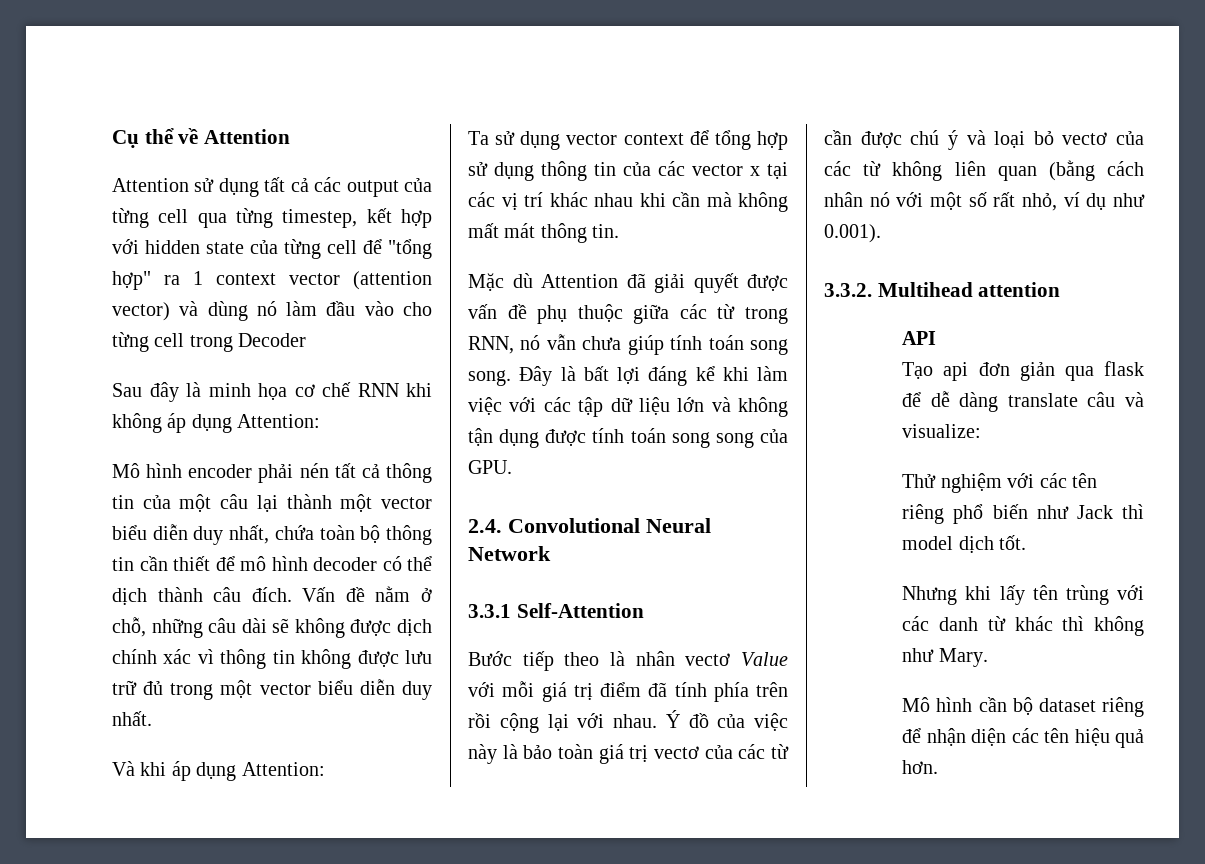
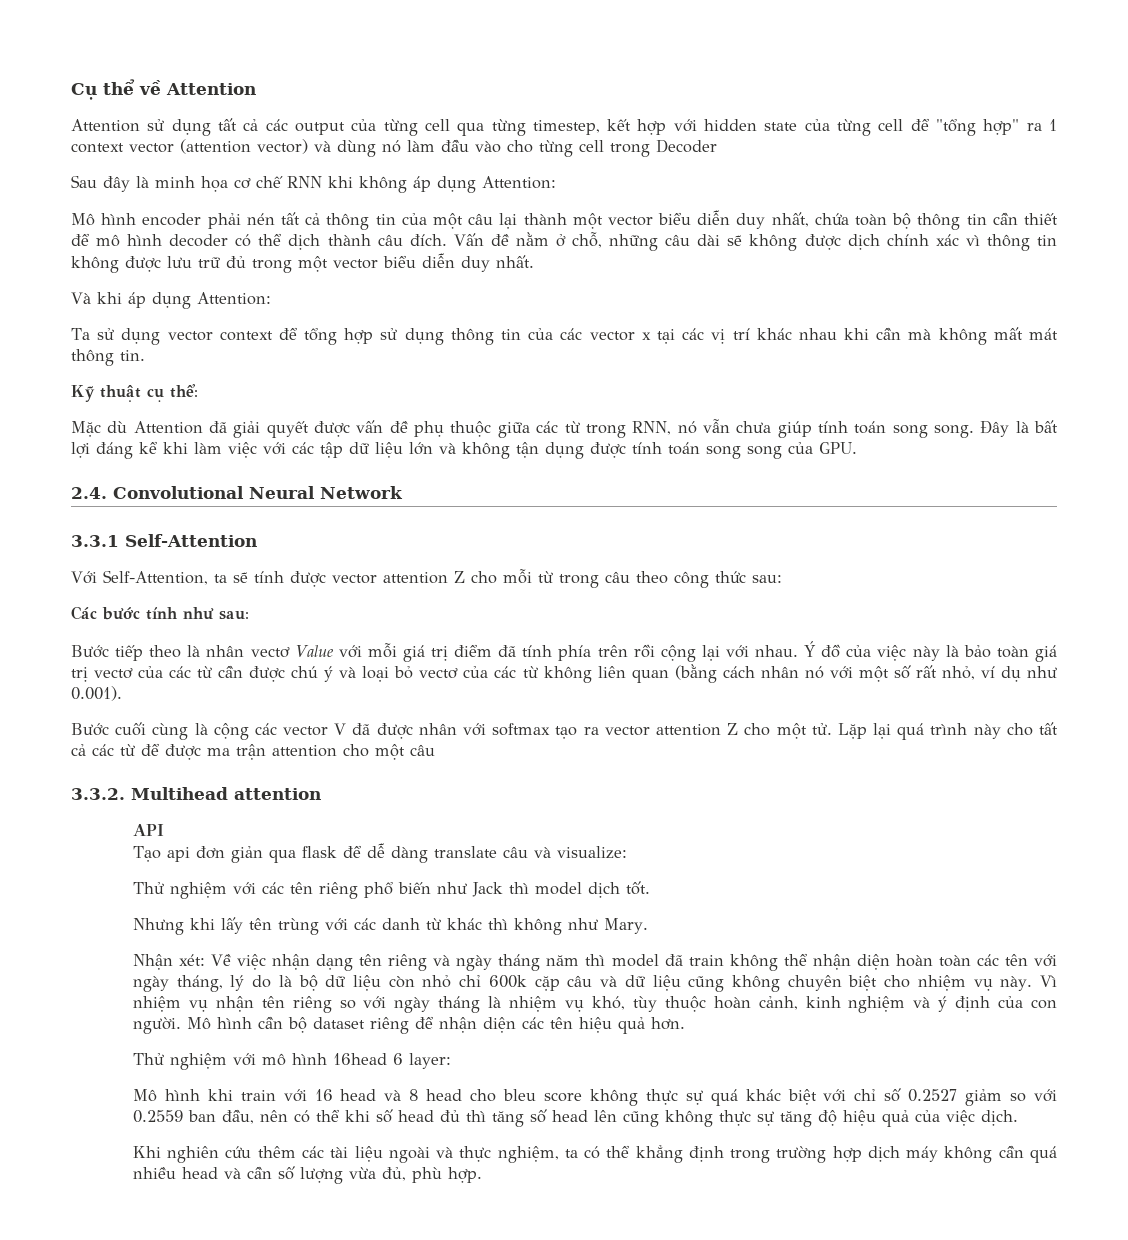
(620, 231) none -> [71,384,198,402] // Kỹ thuật cụ thể:
(644, 610) none -> [71,569,782,588] [71,606,249,620] // Với Self-Attention, ta sẽ tính được vector attention Z cho mỗi từ trong câu theo công thức sau: // Các bước tính như sau:
(881, 233) none -> [71,722,1059,740] [71,743,435,760] // Bước cuối cùng là cộng các vector V đã được nhân với softmax tạo ra vector attention Z cho một tử. Lặp lại quá trình này cho tất cả các từ để được ma trận attention cho một câu
(988, 657) none -> [132,953,1058,971] [132,975,1058,992] [132,996,1057,1013] [132,1017,181,1034] Nhận xét: Về việc nhận dạng tên riêng và ngày tháng năm thì model đã train không thể nhận diện hoàn toàn các tên với ngày tháng, lý do là bộ dữ liệu còn nhỏ chỉ 600k cặp câu và dữ liệu cũng không chuyên biệt cho nhiệm vụ này. Vì nhiệm vụ nhận tên riêng so với ngày tháng là nhiệm vụ khó, tùy thuộc hoàn cảnh, kinh nghiệm và ý định của con người.
(939, 767) none -> [132,1053,451,1070] [132,1088,1058,1106] [132,1109,1018,1127] [132,1145,1057,1163] [132,1166,482,1184] // Thử nghiệm với mô hình 16head 6 layer: // Mô hình khi train với 16 head và 8 head cho bleu score không thực sự quá khác biệt với chỉ số 0.2527 giảm so với 0.2559 ban đầu, nên có thể khi số head đủ thì tăng số head lên cũng không thực sự tăng độ hiệu quả của việc dịch. // Khi nghiên cứu thêm các tài liệu ngoài và thực nghiệm, ta có thể khẳng định trong trường hợp dịch máy không cần quá nhiều head và cần số lượng vừa đủ, phù hợp.

